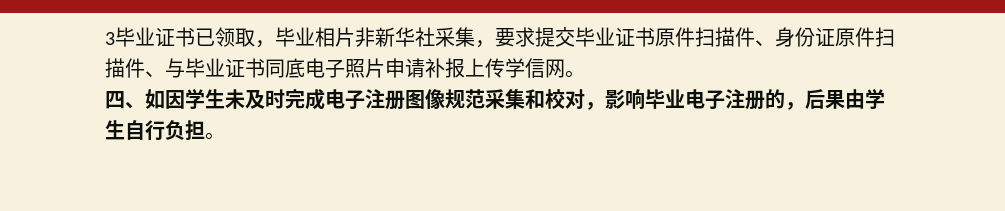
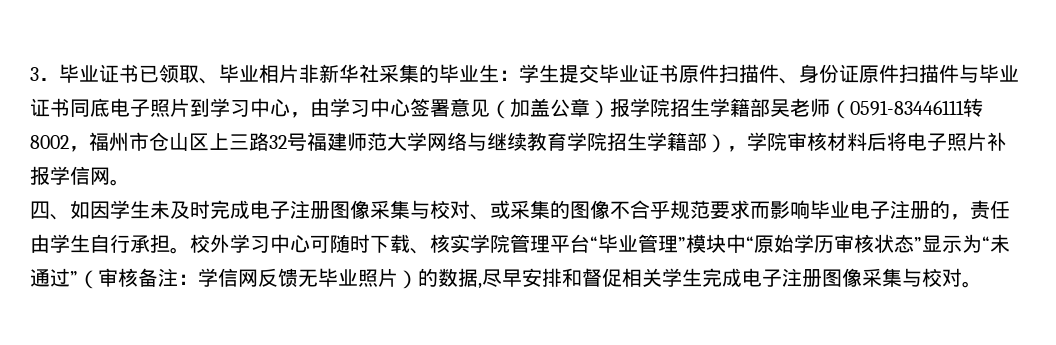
(115, 38) none -> [39,78,59,81] ．
[255,40,275,48] ， -> [199,78,219,84] 、
[475,27,535,48] ，要求 -> [419,64,559,83] 的毕业生：学生
[145,71,165,77] 、 -> (959, 73) none
[385,58,505,78] 申请补报上传 -> [190,98,983,119] [30,132,1007,153] [30,166,50,185] 到学习中心，由学习中心签署意见（加盖公章）报学院招生学籍部吴老师（0591-83446111转8002，福州市仓山区上三路32号福建师范大学网络与继续教育学院招生学籍部），学院审核材料后将电子照片补报
[445,89,605,110] 规范采集和校对， -> [370,200,770,220] 采集与校对、或采集的图像不合乎规范要求而
[805,89,845,109] 后果 -> [970,200,1010,220] 责任
[165,120,205,140] 负担 -> [130,234,1010,254] [30,268,962,289] 承担。校外学习中心可随时下载、核实学院管理平台“毕业管理”模块中“原始学历审核状态”显示为“未通过”（审核备注：学信网反馈无毕业照片）的数据,尽早安排和督促相关学生完成电子注册图像采集与校对

